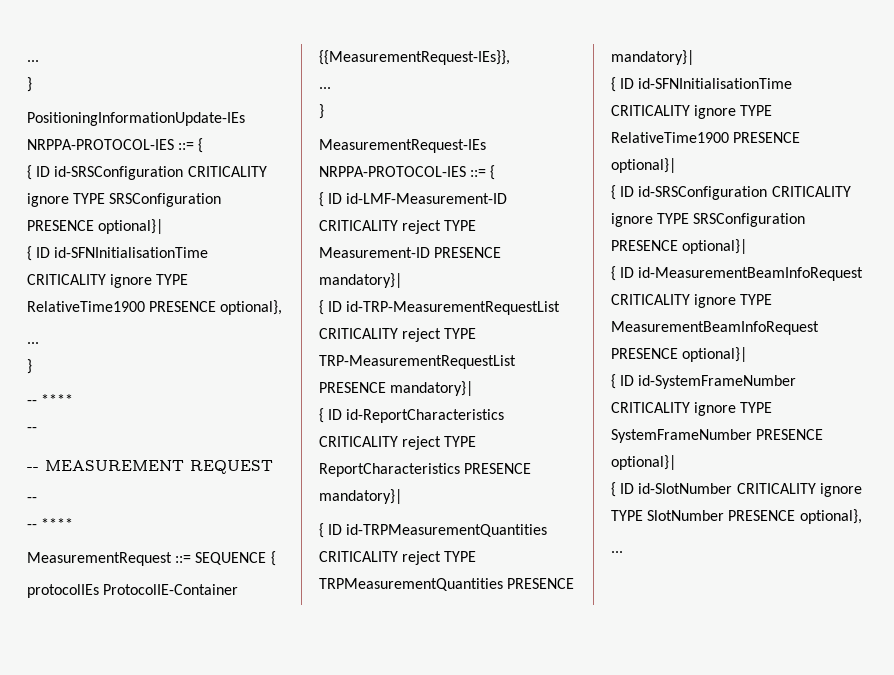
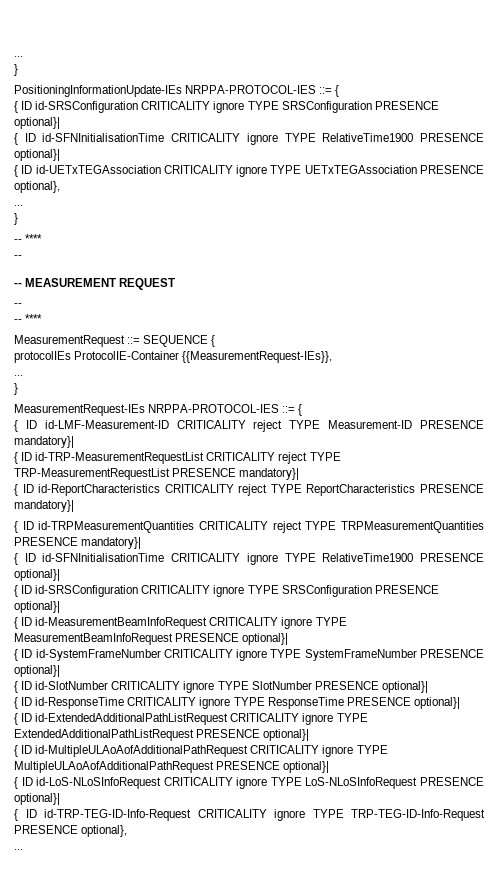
(217, 306) none -> [14,149,60,161] [14,165,484,177] optional}| // { ID id-UETxTEGAssociation CRITICALITY ignore TYPE UETxTEGAssociation PRESENCE
(796, 515) none -> [381,681,428,693] [14,697,460,709] [14,713,368,725] [14,729,310,741] [14,745,388,757] [14,761,330,773] [14,777,484,789] [14,793,60,805] [14,809,485,821] [14,825,78,834] optional}| // { ID id-ResponseTime CRITICALITY ignore TYPE ResponseTime PRESENCE optional}| // { ID id-ExtendedAdditionalPathListRequest CRITICALITY ignore TYPE ExtendedAdditionalPathListRequest PRESENCE optional}| // { ID id-MultipleULAoAofAdditionalPathRequest CRITICALITY ignore TYPE MultipleULAoAofAdditionalPathRequest PRESENCE optional}| // { ID id-LoS-NLoSInfoRequest CRITICALITY ignore TYPE LoS-NLoSInfoRequest PRESENCE optional}| // { ID id-TRP-TEG-ID-Info-Request CRITICALITY ignore TYPE TRP-TEG-ID-Info-Request PRESENCE

